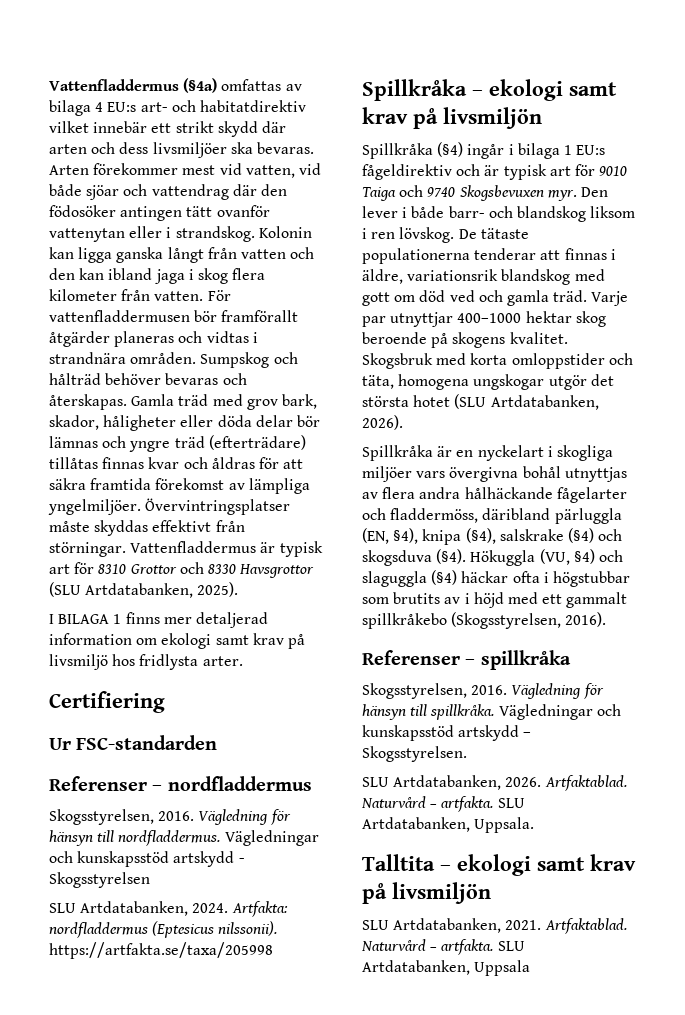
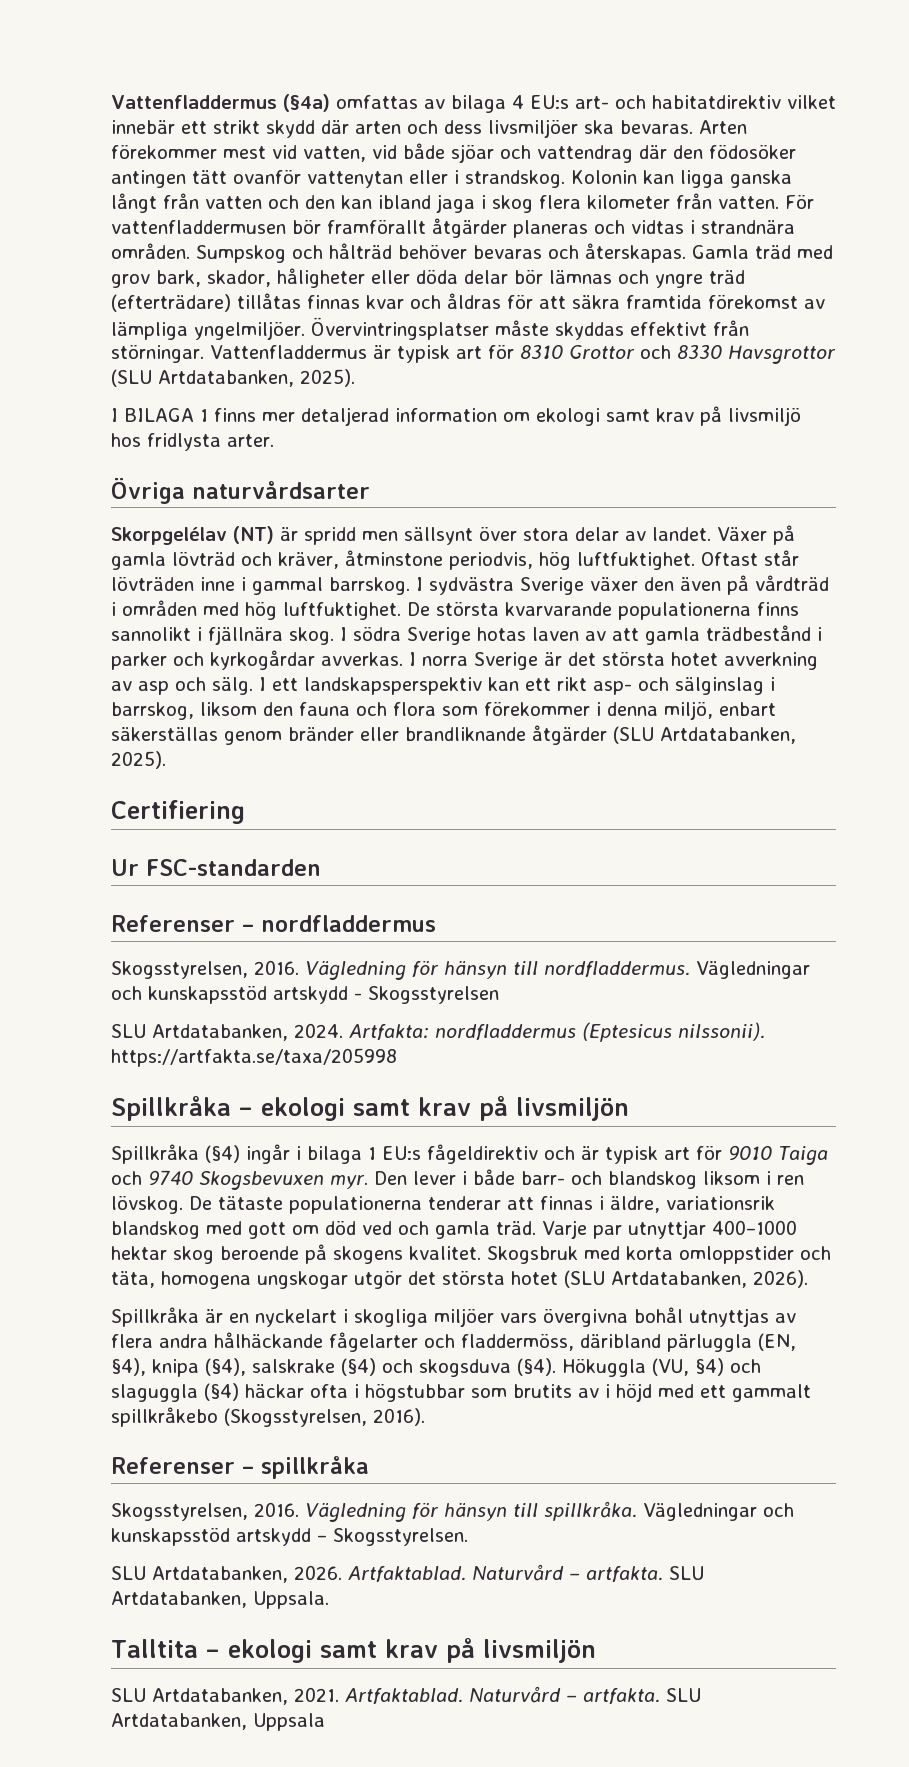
(243, 661) none -> [111,478,370,504] [111,525,795,545] [111,550,799,570] [111,575,829,595] [111,600,799,620] [111,625,822,645] [111,650,818,670] [111,677,775,695] [111,701,776,720] [111,725,796,745] [111,751,166,769] // Övriga naturvårdsarter // Skorpgelélav (NT) är spridd men sällsynt över stora delar av landet. Växer på gamla lövträd och kräver, åtminstone periodvis, hög luftfuktighet. Oftast står lövträden inne i gammal barrskog. I sydvästra Sverige växer den även på vårdträd i områden med hög luftfuktighet. De största kvarvarande populationerna finns sannolikt i fjällnära skog. I södra Sverige hotas laven av att gamla trädbestånd i parker och kyrkogårdar avverkas. I norra Sverige är det största hotet avverkning av asp och sälg. I ett landskapsperspektiv kan ett rikt asp- och sälginslag i barrskog, liksom den fauna och flora som förekommer i denna miljö, enbart säkerställas genom bränder eller brandliknande åtgärder (SLU Artdatabanken, 2025).

